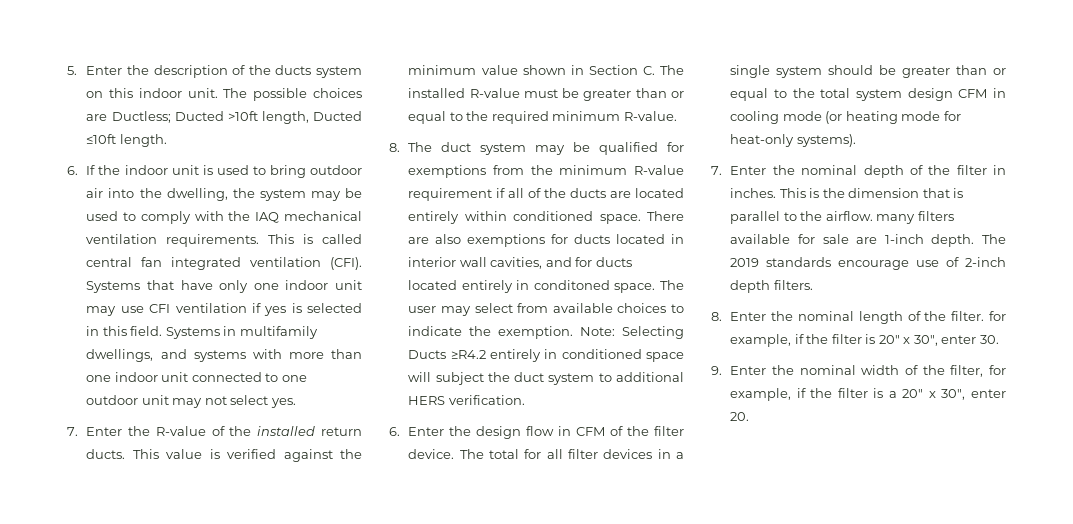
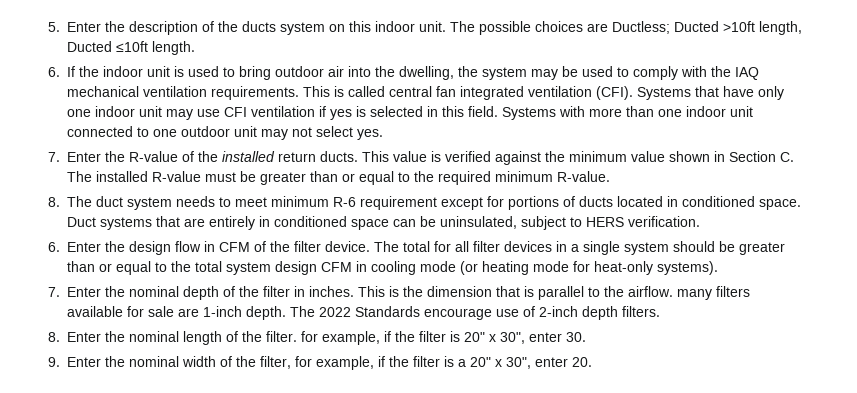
[223,326,318,339] [86,349,246,362] in multifamily dwellings, and systems -> (556, 113) none
[535,142,684,155] [408,165,684,178] [408,188,684,201] [408,211,684,224] [408,234,684,247] [408,257,632,269] [408,280,684,293] [408,303,684,316] [408,326,684,339] [408,349,684,362] [408,372,684,385] may be qualified for exemptions from the minimum R-value requirement if all of the ducts are located entirely within conditioned space. There are also exemptions for ducts located in interior wall cavities, and for ducts located entirely in conditoned space. The user may select from available choices to indicate the exemption. Note: Selecting Ducts ≥R4.2 entirely in conditioned space will subject the duct system to additional -> [176,196,801,210] [67,216,582,230] needs to meet minimum R-6 requirement except for portions of ducts located in conditioned space. Duct systems that are entirely in conditioned space can be uninsulated, subject to
[730,257,832,267] 2019 standards -> [319,306,420,317] 2022 Standards

